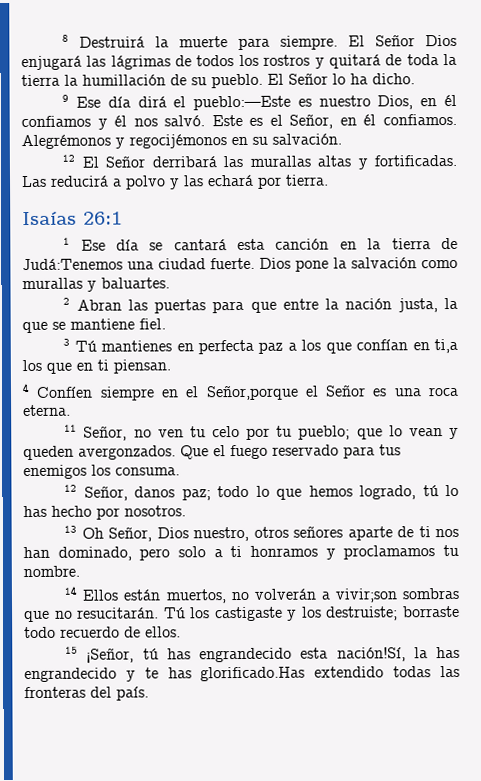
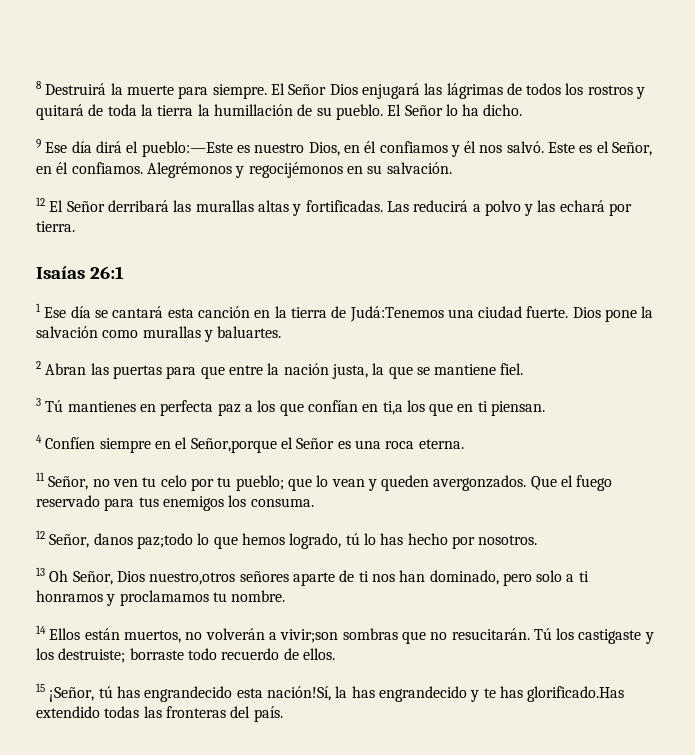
[181,485,250,501] paz; todo -> [136,533,193,549] paz;todo
[193,526,289,542] nuestro, otros -> [149,572,236,585] nuestro,otros

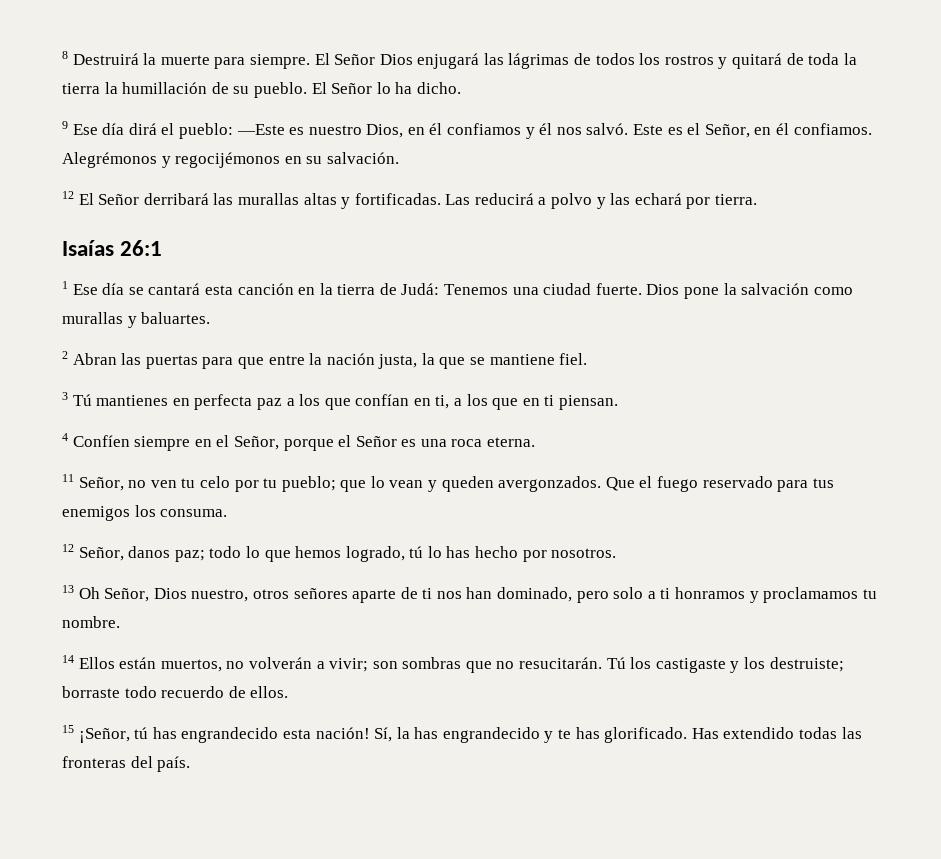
[141,141,233,157] pueblo:—Este -> [178,123,285,139] pueblo: —Este
[349,306,444,322] Judá:Tenemos -> [401,283,509,295] Judá: Tenemos
[382,401,403,415] ti,a -> [435,395,463,409] ti, a
[190,438,277,453] Señor,porque -> [233,436,334,451] Señor, porque
[136,533,193,549] paz;todo -> [174,546,242,562] paz; todo
[149,572,236,585] nuestro,otros -> [191,589,289,602] nuestro, otros
[280,629,339,643] vivir;son -> [329,658,398,672] vivir; son
[266,686,331,701] nación!Sí, -> [315,727,393,742] nación! Sí,
[527,686,625,702] glorificado.Has -> [604,727,719,743] glorificado. Has

